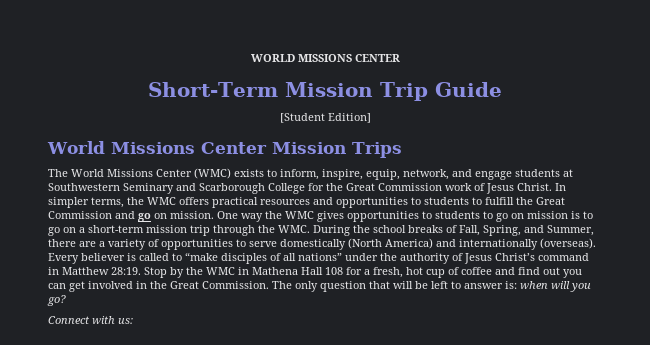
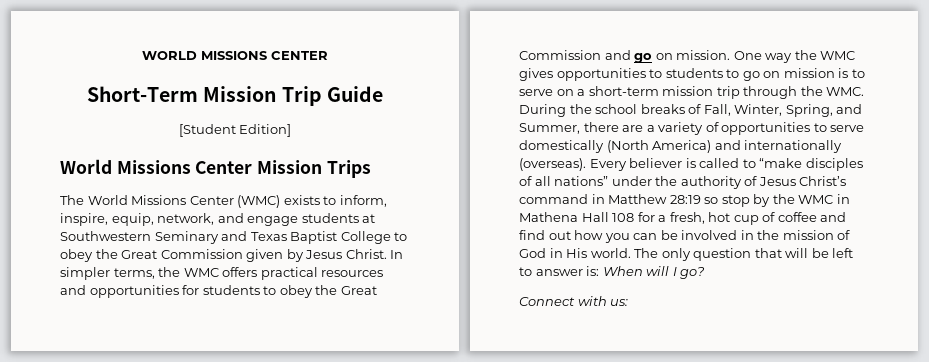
[199,183,485,194] Scarborough College for the Great Commission work of -> [250,231,408,244] [60,249,304,262] Texas Baptist College to obey the Great Commission given by
[411,197,514,205] to students to fulfill -> [182,285,313,298] for students to obey
[48,227,60,236] go -> [519,89,553,96] serve
(480, 230) none -> [734,104,783,116] Winter,
[111,267,167,278] 28:19. Stop -> [669,195,750,207] 28:19 so stop
(560, 271) none -> [574,230,604,240] how
[69,281,85,292] get -> [660,230,678,240] be
[170,281,269,289] Great Commission. -> [782,230,851,240] [519,248,631,258] mission of God in His world.
[520,281,591,292] when will you -> [602,266,677,276] When will I

